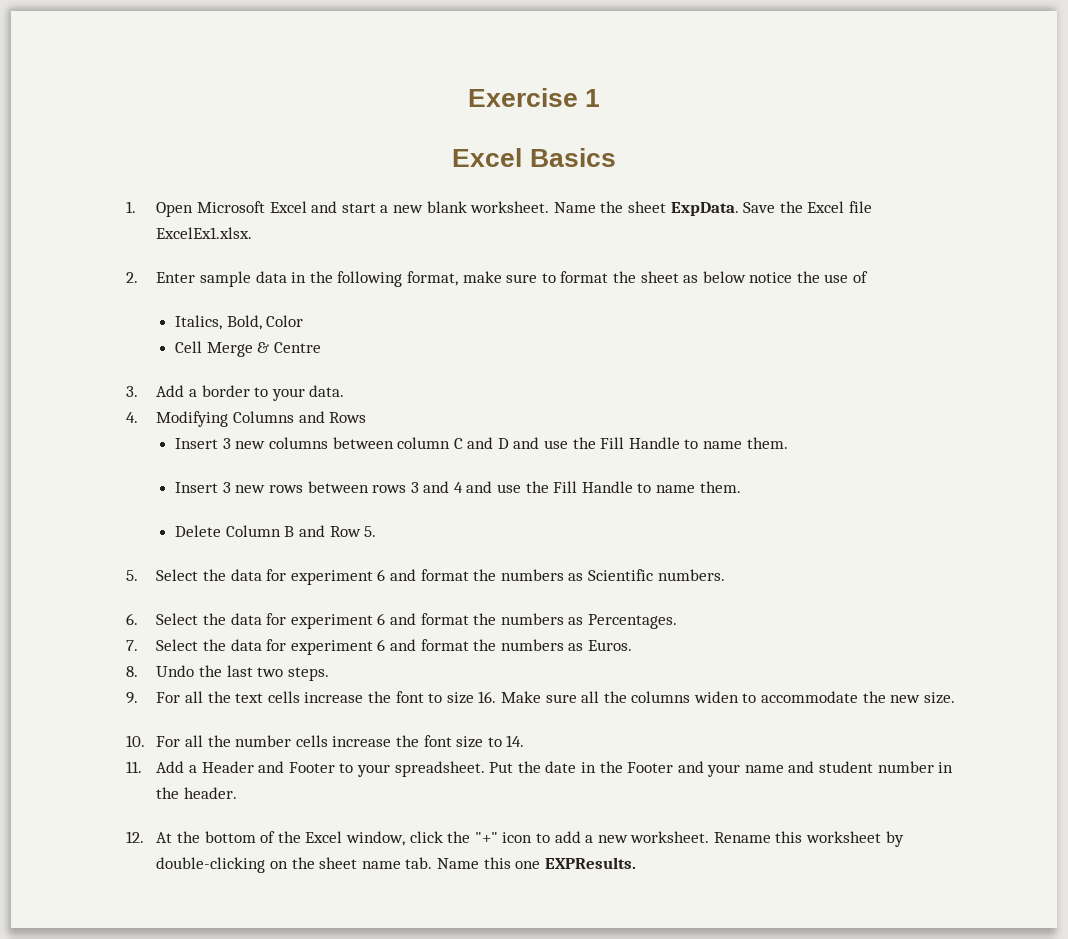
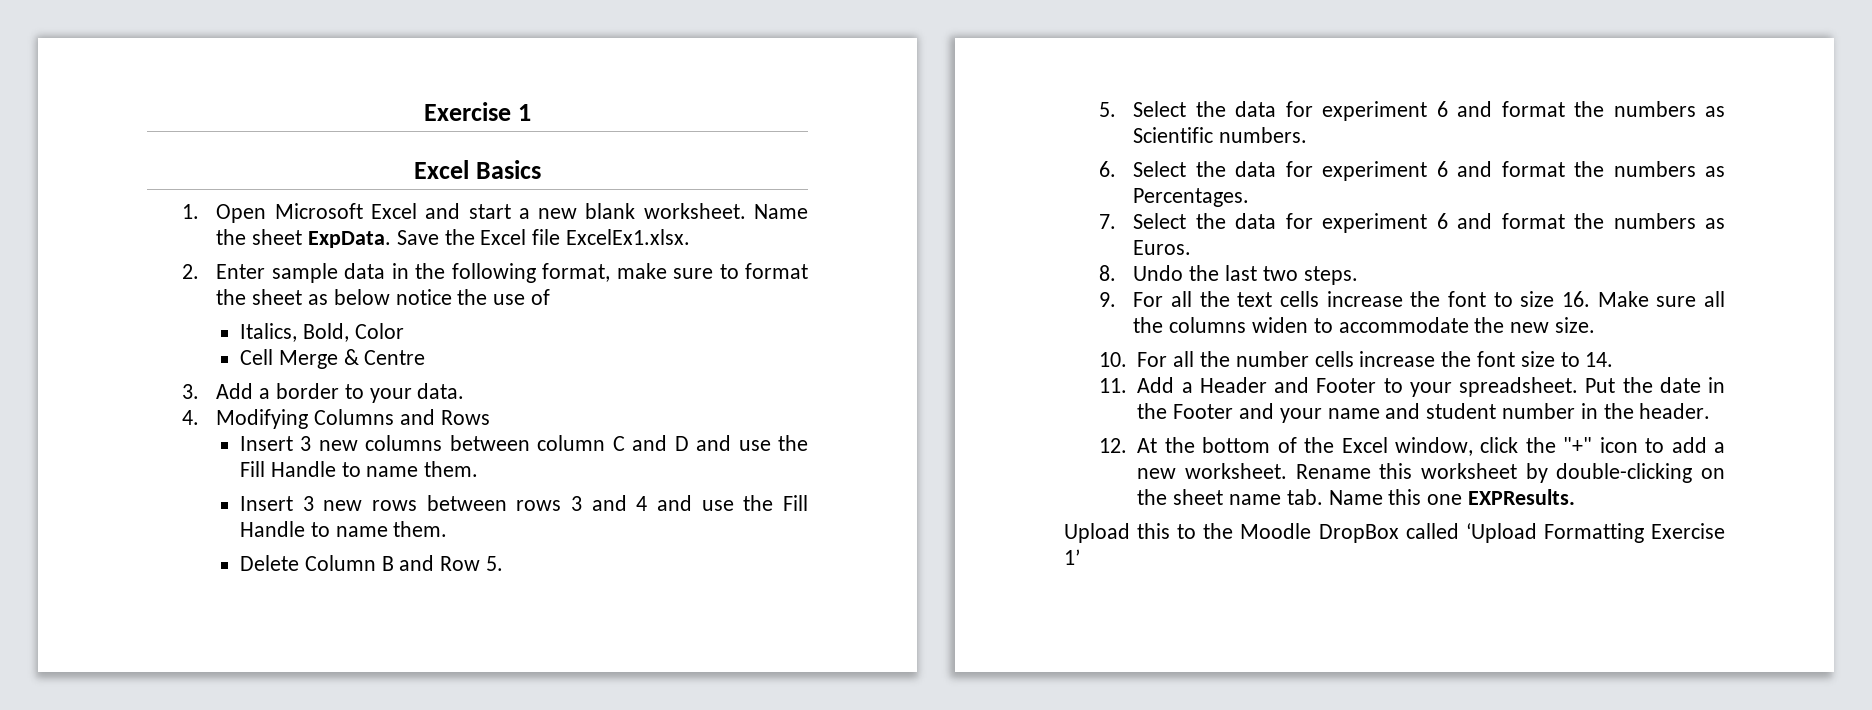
(636, 863) none -> [1064,523,1725,543] [1064,549,1080,565] // Upload this to the Moodle DropBox called ‘Upload Formatting Exercise 1’

